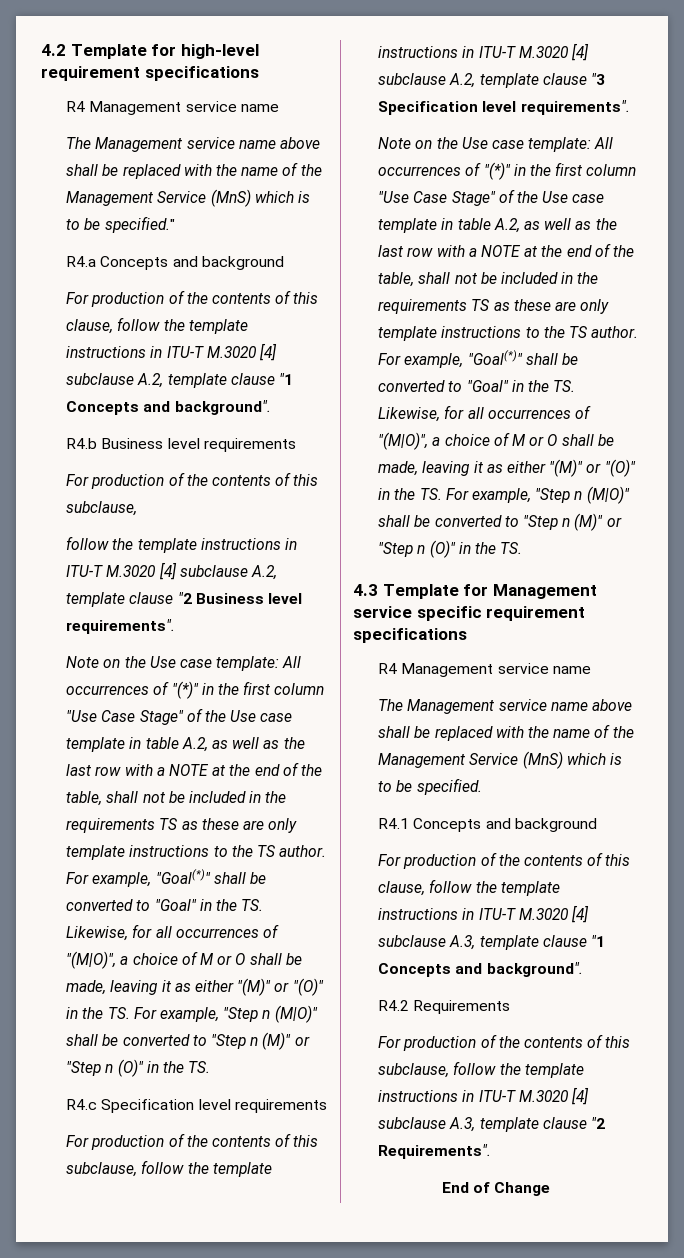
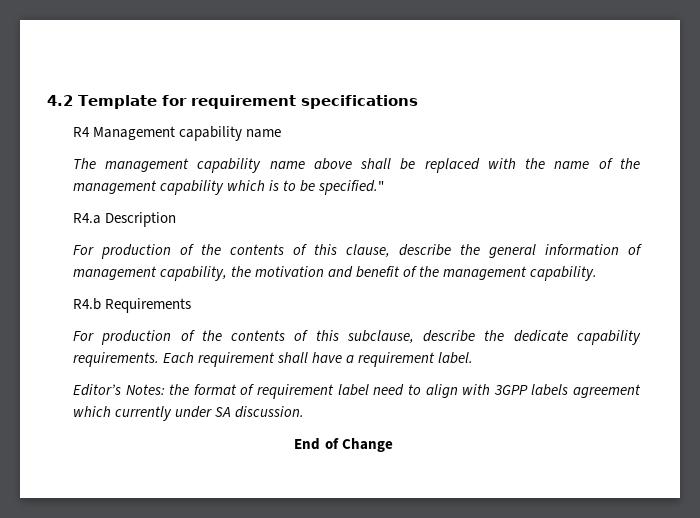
[180,44,259,59] [41,66,259,81] [66,101,279,115] [66,137,235,152] high-level requirement specifications // R4 Management service name // The Management service -> [190,95,418,109] [72,126,282,141] [72,158,262,173] requirement specifications // R4 Management capability name // The management capability
[66,189,251,207] Management Service (MnS) -> [72,180,224,195] management capability
[100,256,284,270] [66,290,319,307] [66,317,248,334] [66,343,277,361] [66,373,293,388] [66,400,271,415] [66,438,296,452] [66,472,319,489] [66,501,138,516] [66,536,297,553] [66,562,277,580] [66,592,302,607] [66,619,176,634] [66,656,302,671] [66,681,325,699] [66,708,293,725] [66,737,305,752] [66,762,322,776] [66,791,287,806] [66,818,298,833] [66,845,327,860] [66,869,266,887] [66,899,264,911] [66,924,279,941] [66,951,302,969] [66,978,324,996] [66,1005,318,1023] [66,1032,310,1050] [66,1059,211,1077] [66,1099,327,1113] [66,1133,319,1150] [66,1160,272,1177] [378,43,589,61] [378,73,605,88] [378,100,630,115] [378,137,614,152] [378,162,637,180] [378,189,605,206] [378,218,617,233] [378,243,634,257] [378,272,599,287] [378,299,610,314] [378,326,639,341] [378,350,578,368] [378,380,576,392] [378,405,591,422] [378,432,614,450] [378,459,636,477] [378,486,630,504] [378,513,622,531] [378,540,523,558] [353,584,597,599] [353,606,586,621] [353,628,467,643] [378,663,591,677] [378,699,632,714] [378,724,634,741] [378,751,622,769] [378,778,482,795] [378,818,597,832] [378,852,631,869] [378,879,560,896] [378,905,589,923] [378,935,605,950] [378,962,583,977] [378,1000,410,1011] Concepts and background // For production of the contents of this clause, follow the template instructions in ITU-T M.3020 [4] subclause A.2, template clause "1 Concepts and background". // R4.b Business level requirements // For production of the contents of this subclause, // follow the template instructions in ITU-T M.3020 [4] subclause A.2, template clause "2 Business level requirements". // Note on the Use case template: All occurrences of "(*)" in the first column "Use Case Stage" of the Use case template in table A.2, as well as the last row with a NOTE at the end of the table, shall not be included in the requirements TS as these are only template instructions to the TS author. For example, "Goal(*)" shall be converted to "Goal" in the TS. Likewise, for all occurrences of "(M|O)", a choice of M or O shall be made, leaving it as either "(M)" or "(O)" in the TS. For example, "Step n (M|O)" shall be converted to "Step n (M)" or "Step n (O)" in the TS. // R4.c Specification level requirements // For production of the contents of this subclause, follow the template instructions in ITU-T M.3020 [4] subclause A.2, template clause "3 Specification level requirements". // Note on the Use case template: All occurrences of "(*)" in the first column "Use Case Stage" of the Use case template in table A.2, as well as the last row with a NOTE at the end of the table, shall not be included in the requirements TS as these are only template instructions to the TS author. For example, "Goal(*)" shall be converted to "Goal" in the TS. Likewise, for all occurrences of "(M|O)", a choice of M or O shall be made, leaving it as either "(M)" or "(O)" in the TS. For example, "Step n (M|O)" shall be converted to "Step n (M)" or "Step n (O)" in the TS. // 4.3 Template for Management service specific requirement specifications // R4 Management service name // The Management service name above shall be replaced with the name of the Management Service (MnS) which is to be specified. // R4.1 Concepts and background // For production of the contents of this clause, follow the template instructions in ITU-T M.3020 [4] subclause A.3, template clause "1 Concepts and background". // R4.2 -> [104,212,176,227] [72,244,643,259] [72,266,598,281] [72,298,101,310] Description // For production of the contents of this clause, describe the general information of management capability, the motivation and benefit of the management capability. // R4.b
[453,1061,584,1078] [378,1087,589,1105] [378,1117,605,1132] [378,1144,492,1159] follow the template instructions in ITU-T M.3020 [4] subclause A.3, template clause "2 Requirements". -> [423,330,641,345] [72,352,474,367] [72,384,641,399] [72,406,305,421] describe the dedicate capability requirements. Each requirement shall have a requirement label. // Editor’s Notes: the format of requirement label need to align with 3GPP labels agreement which currently under SA discussion.

